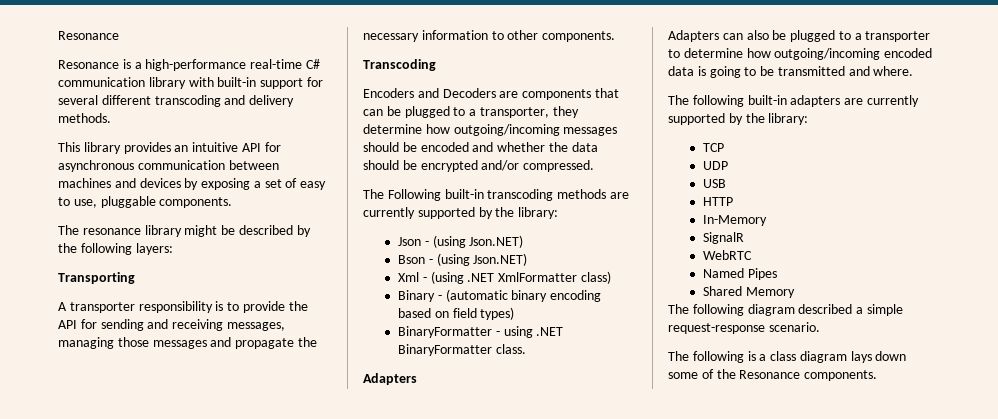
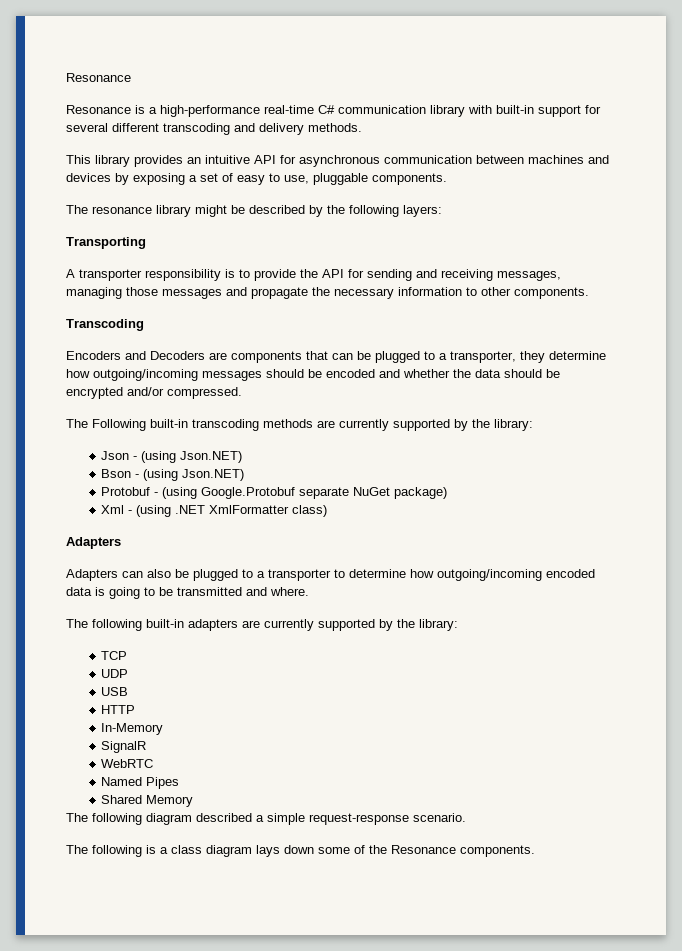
(528, 259) none -> [101,487,448,499] // Protobuf - (using Google.Protobuf separate NuGet package)
[397,289,602,302] [397,307,515,320] [397,326,564,338] [397,344,526,356] // Binary - (automatic binary encoding based on field types) // BinaryFormatter - using .NET BinaryFormatter class. -> (328, 511) none

